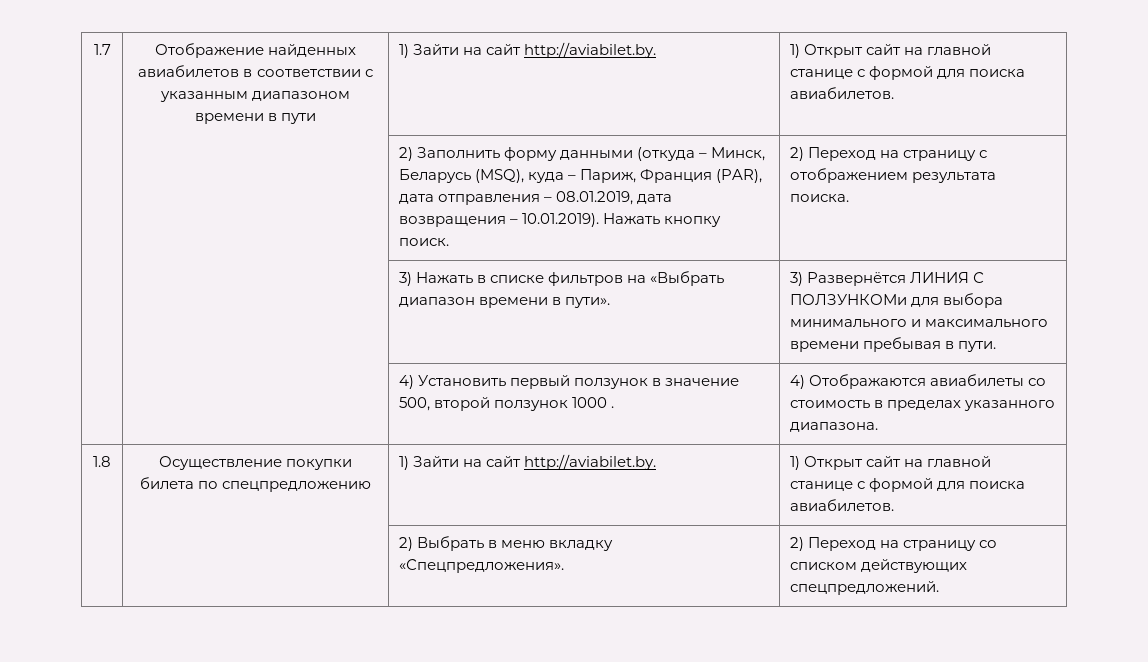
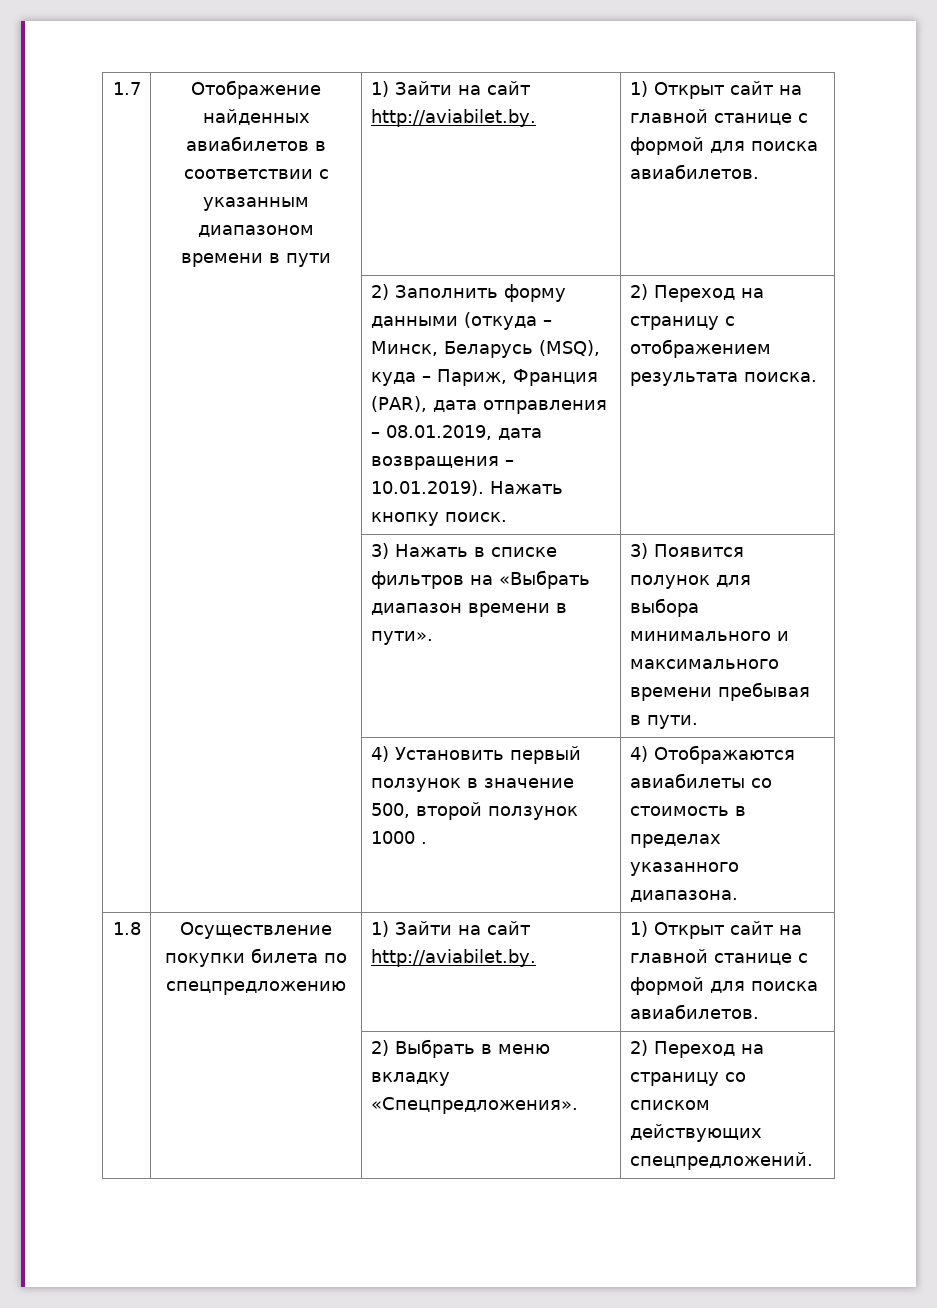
[807,272,985,286] [790,294,908,305] Развернётся ЛИНИЯ С ПОЛЗУНКОМи -> [653,544,744,557] [629,575,710,589] Появится полунок

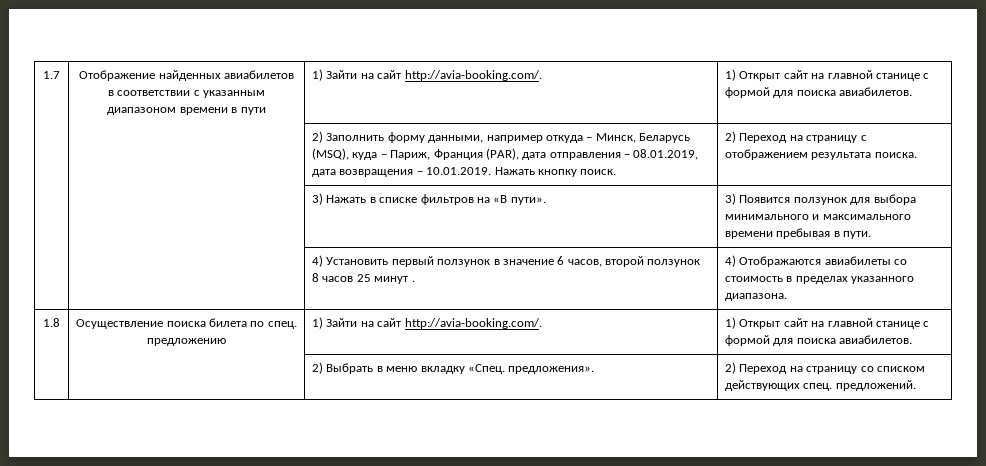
[370,109,536,127] http://aviabilet.by. -> [404,70,542,81] http://avia-booking.com/.
[370,312,537,330] данными (откуда -> [428,135,583,143] данными, например откуда
[370,480,484,496] 10.01.2019). -> [426,167,492,175] 10.01.2019.
[498,570,590,589] [370,603,567,617] «Выбрать диапазон времени в -> [493,195,508,203] «В
[629,575,710,589] полунок -> [793,197,847,205] ползунок
[370,802,578,820] [370,831,415,844] 500, второй ползунок 1000 -> [557,256,701,267] [312,273,409,284] 6 часов, второй ползунок 8 часов 25 минут
[165,953,245,967] покупки -> [166,321,206,327] поиска
[166,981,346,995] [370,921,530,937] [370,949,536,967] спецпредложению | 1) Зайти на сайт http://aviabilet.by. -> [267,321,297,329] [147,338,226,346] [312,317,542,329] спец. предложению | 1) Зайти на сайт http://avia-booking.com/.
[370,1097,578,1114] «Спецпредложения». -> [467,364,595,374] «Спец. предложения».
[629,1152,813,1170] спецпредложений. -> [803,380,916,391] спец. предложений.

